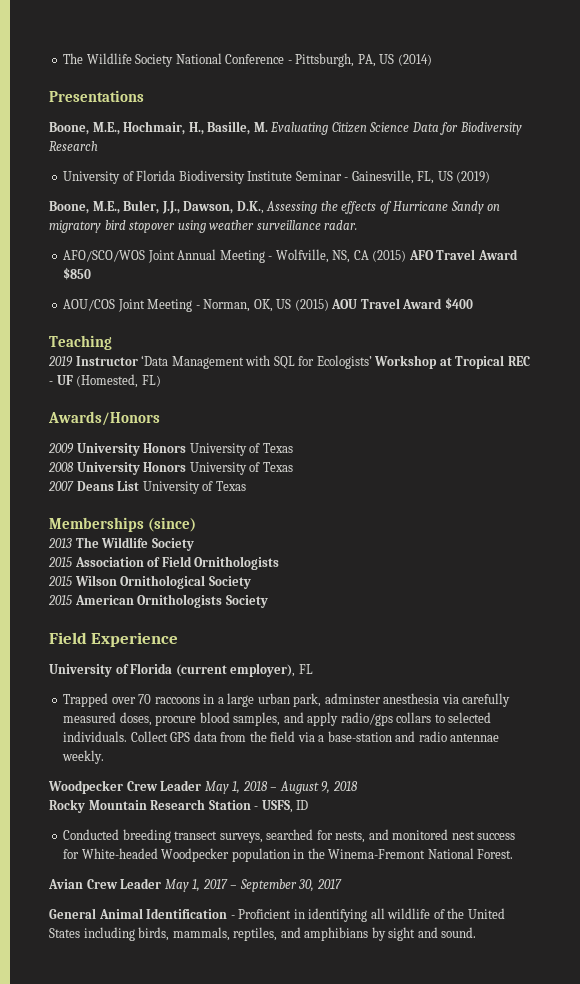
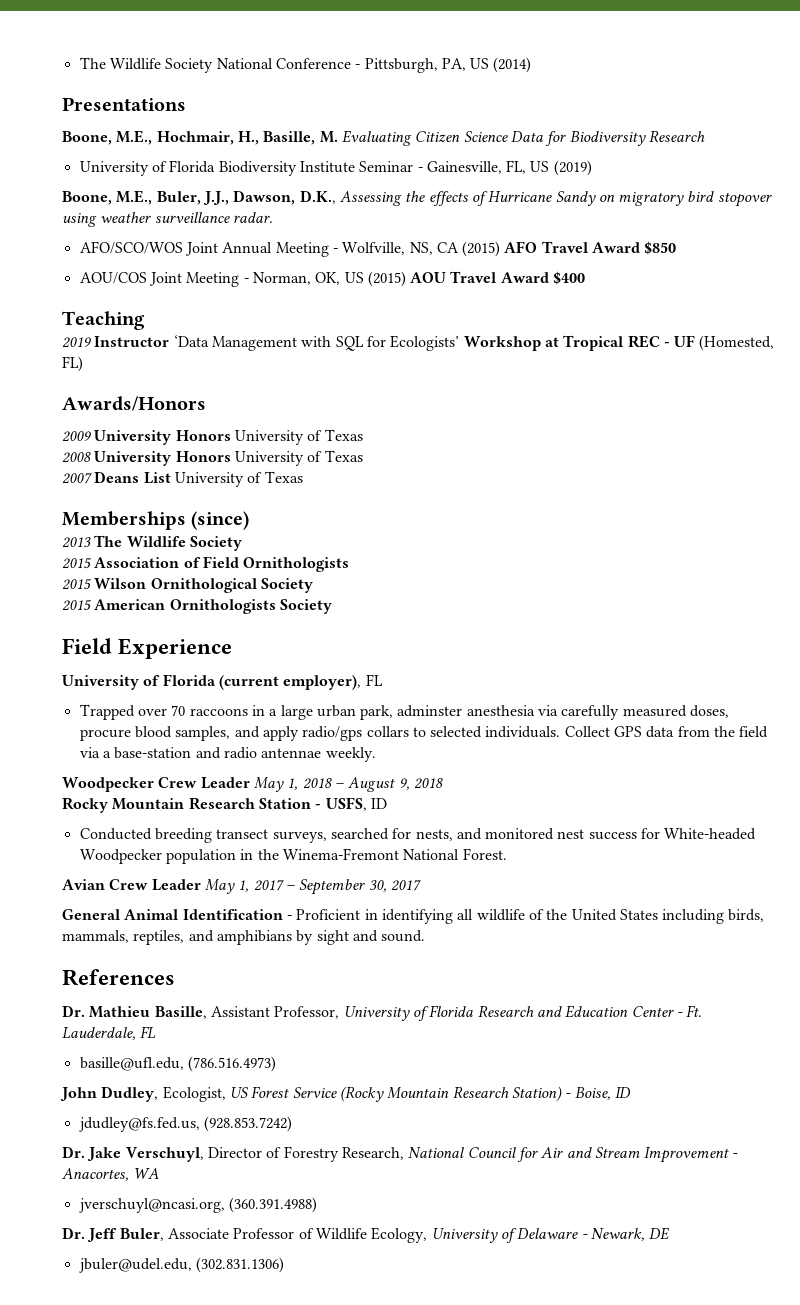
(477, 932) none -> [62,969,175,986] [62,1005,703,1021] [62,1026,157,1040] [79,1056,276,1072] [60,1086,631,1102] [78,1116,292,1132] [62,1146,739,1163] [62,1168,160,1181] [78,1197,317,1213] [62,1227,670,1243] [78,1257,284,1273] // References // Dr. Mathieu Basille, Assistant Professor, University of Florida Research and Education Center - Ft. Lauderdale, FL // basille@ufl.edu, (786.516.4973) // John Dudley, Ecologist, US Forest Service (Rocky Mountain Research Station) - Boise, ID // jdudley@fs.fed.us, (928.853.7242) // Dr. Jake Verschuyl, Director of Forestry Research, National Council for Air and Stream Improvement - Anacortes, WA // jverschuyl@ncasi.org, (360.391.4988) // Dr. Jeff Buler, Associate Professor of Wildlife Ecology, University of Delaware - Newark, DE // jbuler@udel.edu, (302.831.1306)

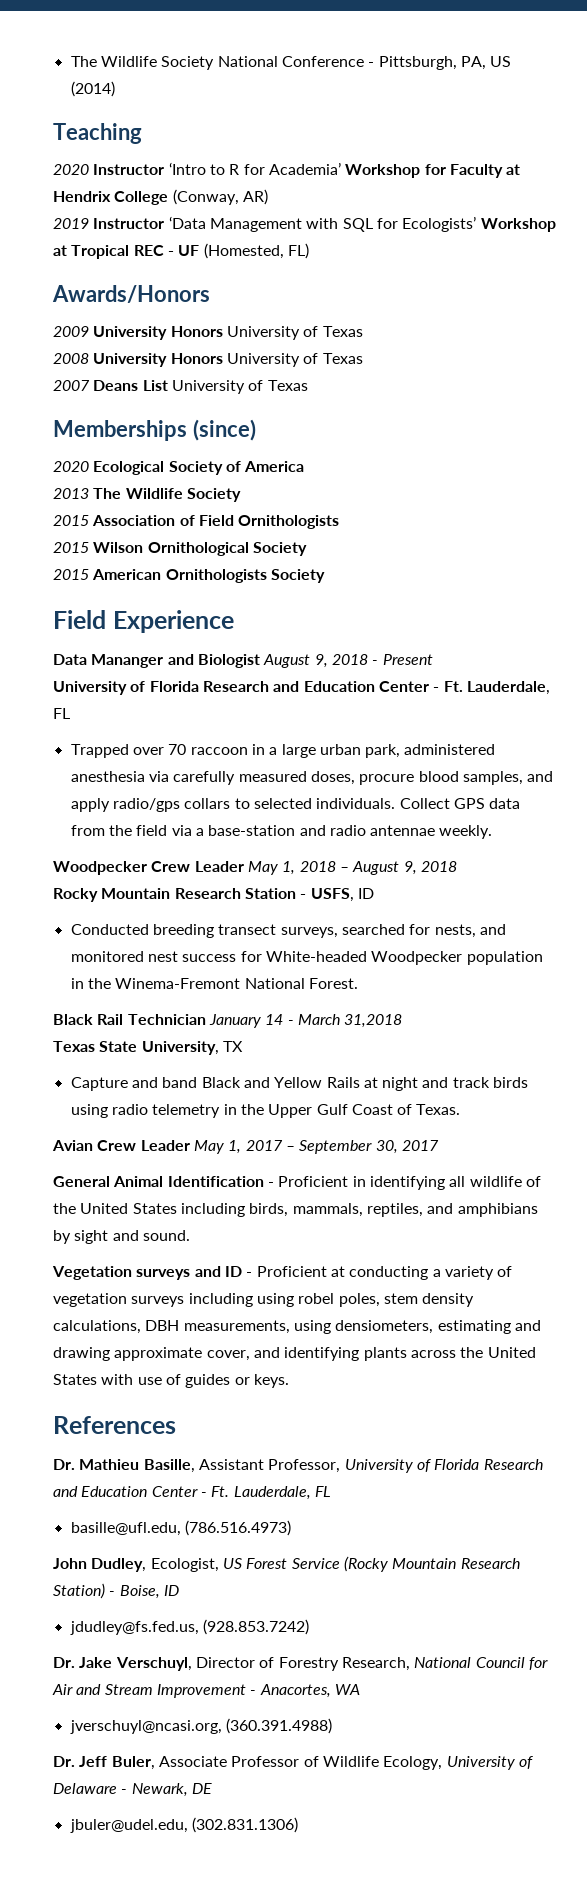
[62,97,186,111] [62,130,705,146] [79,160,592,176] [62,190,772,207] [62,212,273,227] [79,241,677,257] [79,271,586,287] [62,311,145,330] Presentations // Boone, M.E., Hochmair, H., Basille, M. Evaluating Citizen Science Data for Biodiversity Research // University of Florida Biodiversity Institute Seminar - Gainesville, FL, US (2019) // Boone, M.E., Buler, J.J., Dawson, D.K., Assessing the effects of Hurricane Sandy on migratory bird stopover using weather surveillance radar. // AFO/SCO/WOS Joint Annual Meeting - Wolfville, NS, CA (2015) AFO Travel Award $850 // AOU/COS Joint Meeting - Norman, OK, US (2015) AOU Travel Award $400 // Teaching -> [53,123,142,144] [53,162,521,178] [53,189,268,205] Teaching // 2020 Instructor ‘Intro to R for Academia’ Workshop for Faculty at Hendrix College (Conway, AR)
(250, 520) none -> [53,461,305,475] // 2020 Ecological Society of America
[62,674,362,690] University of Florida (current employer), -> [53,654,433,668] [53,681,550,695] Data Mananger and Biologist August 9, 2018 - Present // University of Florida Research and Education Center - Ft. Lauderdale,
[189,708,248,716] raccoons -> [190,747,248,755] raccoon
[397,705,463,717] adminster -> [404,744,496,755] administered
(507, 854) none -> [53,1014,403,1028] [53,1041,243,1055] [70,1077,529,1091] [70,1104,461,1118] // Black Rail Technician January 14 - March 31,2018 // Texas State University, TX // Capture and band Black and Yellow Rails at night and track birds using radio telemetry in the Upper Gulf Coast of Texas.
(426, 936) none -> [52,1266,513,1280] [53,1293,475,1307] [53,1320,541,1334] [53,1347,536,1361] [53,1374,289,1388] // Vegetation surveys and ID - Proficient at conducting a variety of vegetation surveys including using robel poles, stem density calculations, DBH measurements, using densiometers, estimating and drawing approximate cover, and identifying plants across the United States with use of guides or keys.

